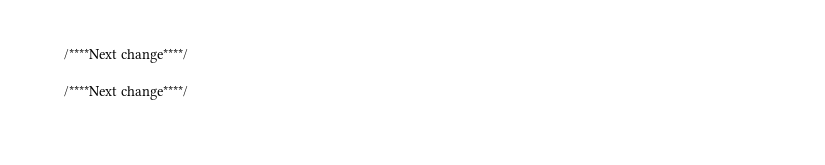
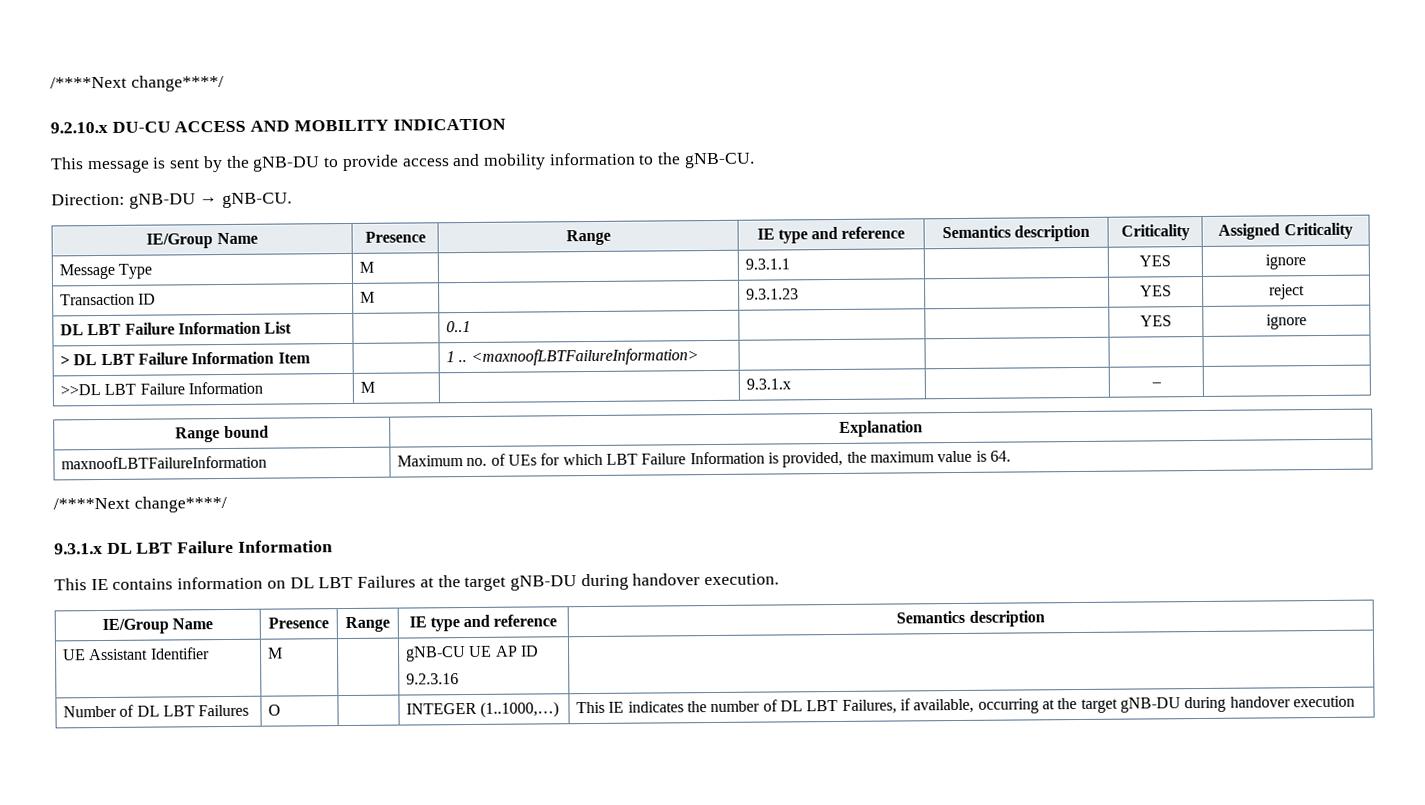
[64,48,188,63] [64,85,188,100] /****Next change****/ // /****Next change****/ -> [50,75,224,92] [50,118,506,134] [50,152,755,174] [51,192,293,209] [146,232,258,249] [364,231,426,243] [565,229,611,246] [756,226,906,244] [941,224,1091,242] [1120,224,1190,241] [1218,222,1353,240] [59,263,153,280] [359,261,375,273] [745,258,791,270] [1139,255,1171,267] [1265,254,1306,270] [60,293,157,306] [360,291,376,303] [746,288,800,300] [1140,285,1172,297] [1269,284,1305,300] [60,321,293,336] [446,320,472,333] [1140,315,1172,327] [1266,314,1307,330] [60,351,311,366] [446,348,699,366] [60,381,264,396] [360,381,376,393] [746,378,792,390] [1150,382,1162,387] [175,425,269,443] [839,420,923,437] [61,455,268,470] [397,450,1011,468] [53,495,227,513] [54,540,333,555] [54,573,780,592] [101,618,214,635] [268,617,329,629] [345,616,390,633] [408,614,558,632] [896,610,1045,627] [63,647,210,661] [267,647,284,659] [405,645,540,662] [406,673,460,685] [63,704,250,718] [268,704,282,716] [406,701,560,718] [576,695,1355,714] /****Next change****/ // 9.2.10.x DU-CU ACCESS AND MOBILITY INDICATION // This message is sent by the gNB-DU to provide access and mobility information to the gNB-CU. // Direction: gNB-DU → gNB-CU. // IE/Group Name | Presence | Range | IE type and reference | Semantics description | Criticality | Assigned Criticality // Message Type | M | | 9.3.1.1 | | YES | ignore // Transaction ID | M | | 9.3.1.23 | | YES | reject // DL LBT Failure Information List | | 0..1 | | | YES | ignore // > DL LBT Failure Information Item | | 1 .. <maxnoofLBTFailureInformation> | | | | // >>DL LBT Failure Information | M | | 9.3.1.x | | – | // Range bound | Explanation // maxnoofLBTFailureInformation | Maximum no. of UEs for which LBT Failure Information is provided, the maximum value is 64. // /****Next change****/ // 9.3.1.x DL LBT Failure Information // This IE contains information on DL LBT Failures at the target gNB-DU during handover execution. // IE/Group Name | Presence | Range | IE type and reference | Semantics description // UE Assistant Identifier | M | | gNB-CU UE AP ID // 9.2.3.16 | // Number of DL LBT Failures | O | | INTEGER (1..1000,…) | This IE indicates the number of DL LBT Failures, if available, occurring at the target gNB-DU during handover execution

